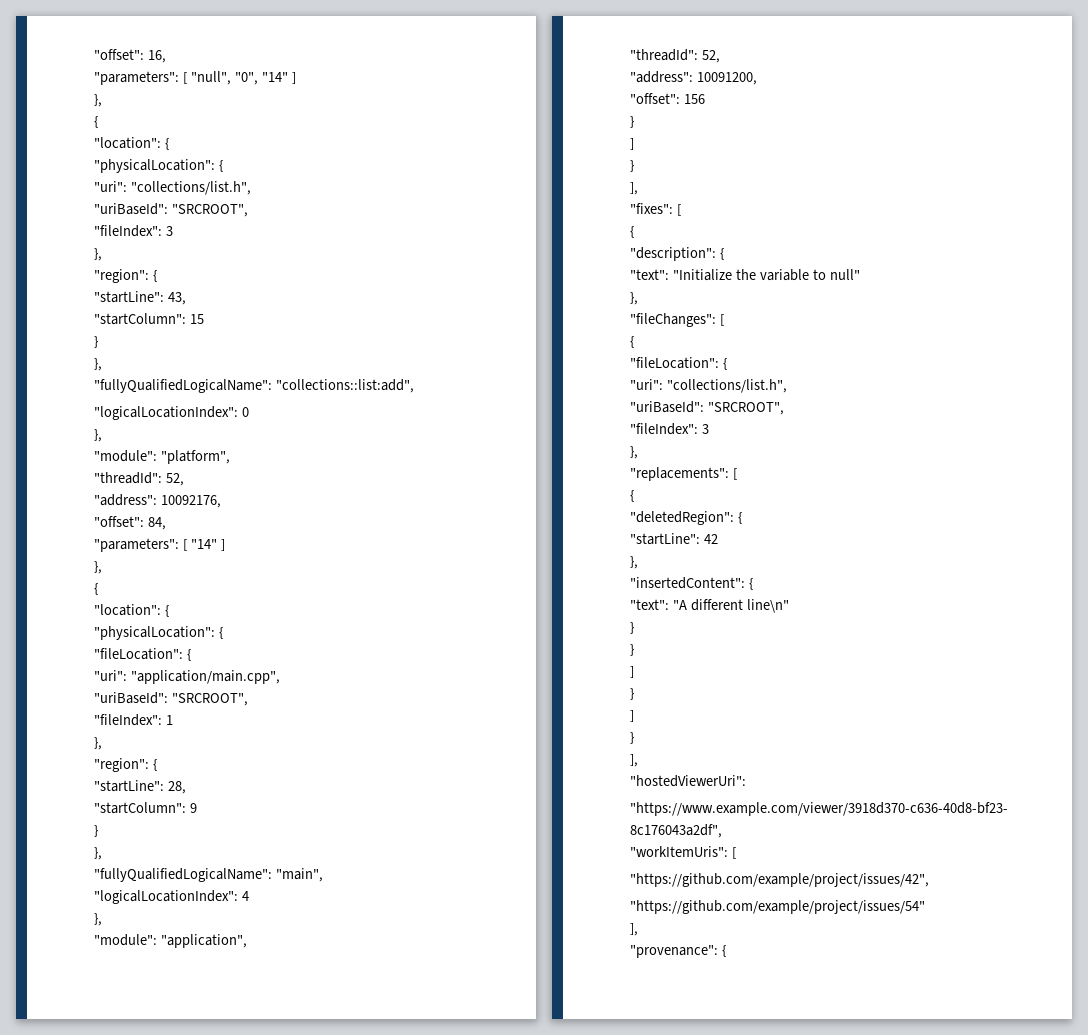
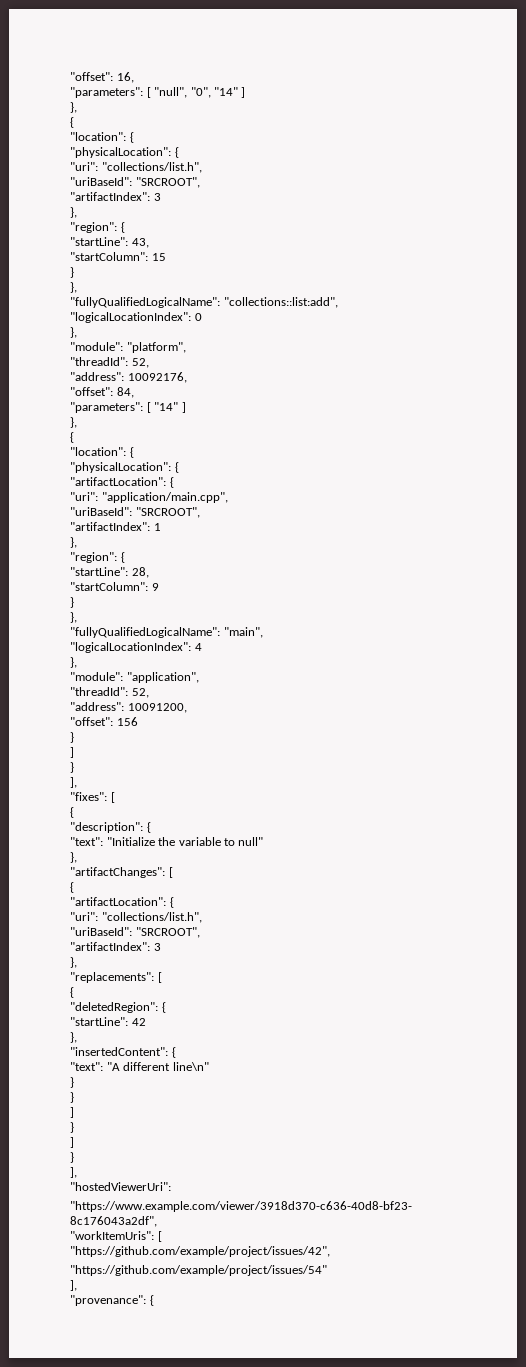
[94,225,163,237] "fileIndex": -> [70,192,151,201] "artifactIndex":
[94,648,184,660] "fileLocation": -> [70,477,167,486] "artifactLocation":
[94,714,163,726] "fileIndex": -> [70,522,151,531] "artifactIndex":
[630,313,725,327] [630,336,635,348] [630,357,728,370] [630,379,788,393] [630,401,785,415] [630,423,699,435] "fileChanges": [ // { // "fileLocation": { // "uri": "collections/list.h", // "uriBaseId": "SRCROOT", // "fileIndex": -> [70,867,173,878] [70,882,75,893] [70,897,174,908] [70,912,202,923] [70,927,200,938] [70,942,151,951] "artifactChanges": [ // { // "artifactLocation": { // "uri": "collections/list.h", // "uriBaseId": "SRCROOT", // "artifactIndex":

